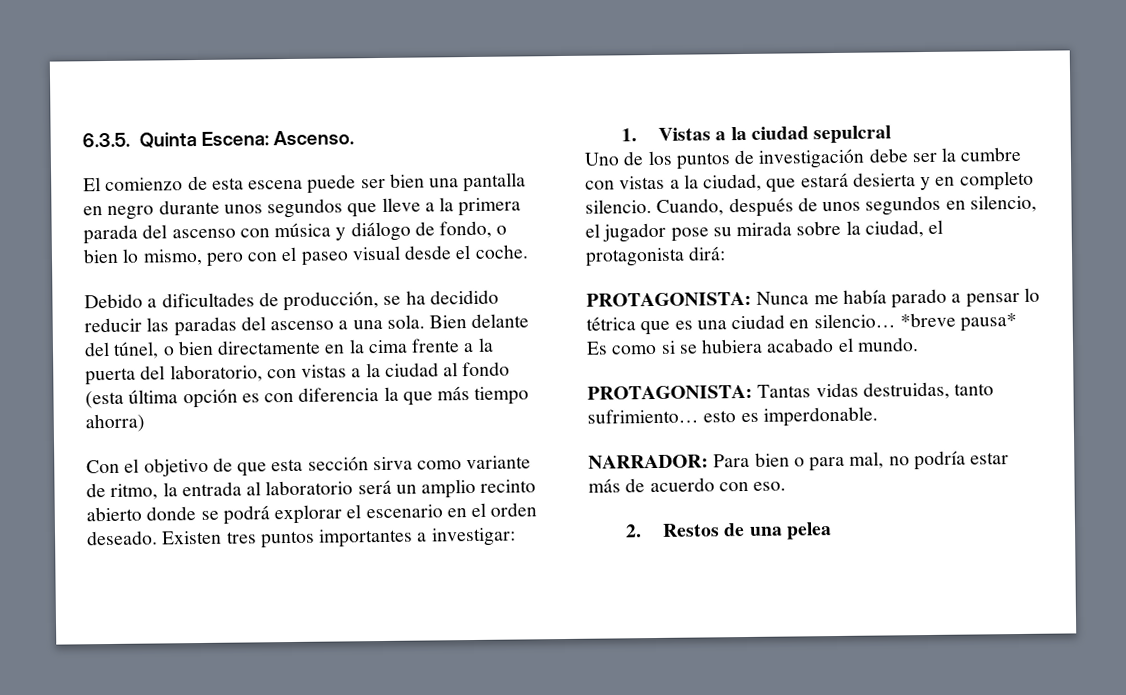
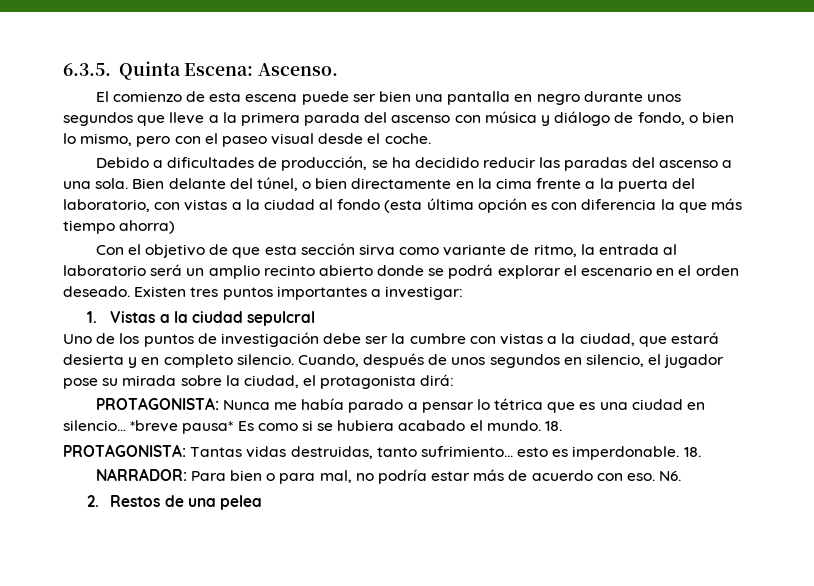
(919, 344) none -> [545,421,563,431] 18.
(878, 416) none -> [683,447,701,457] 18.
(787, 486) none -> [659,471,682,481] N6.

